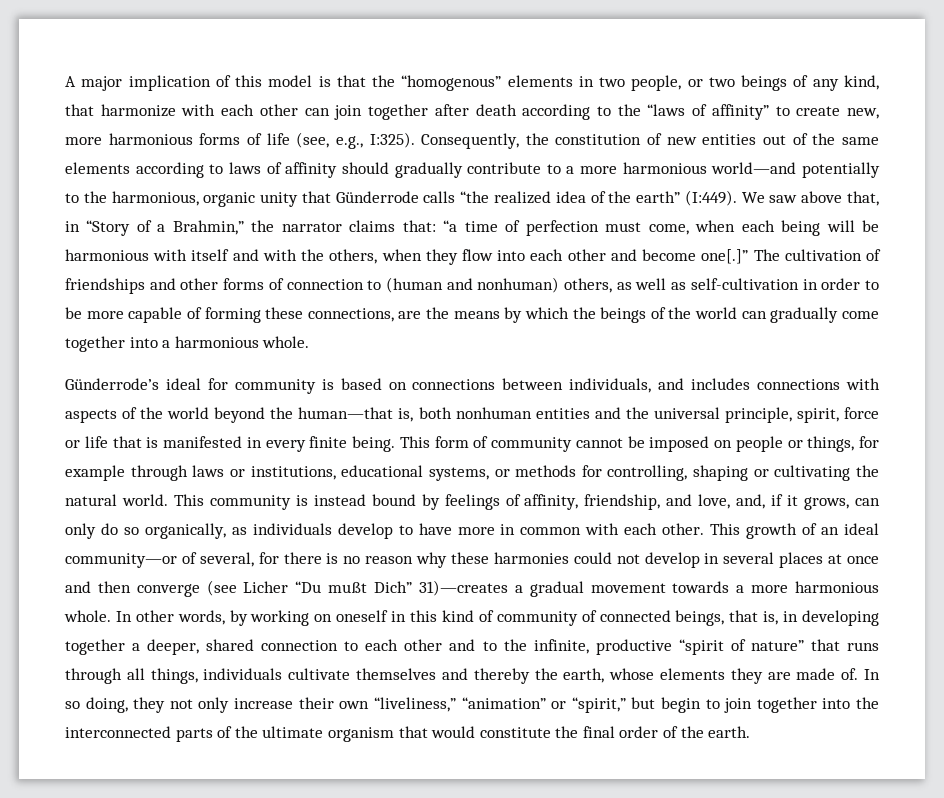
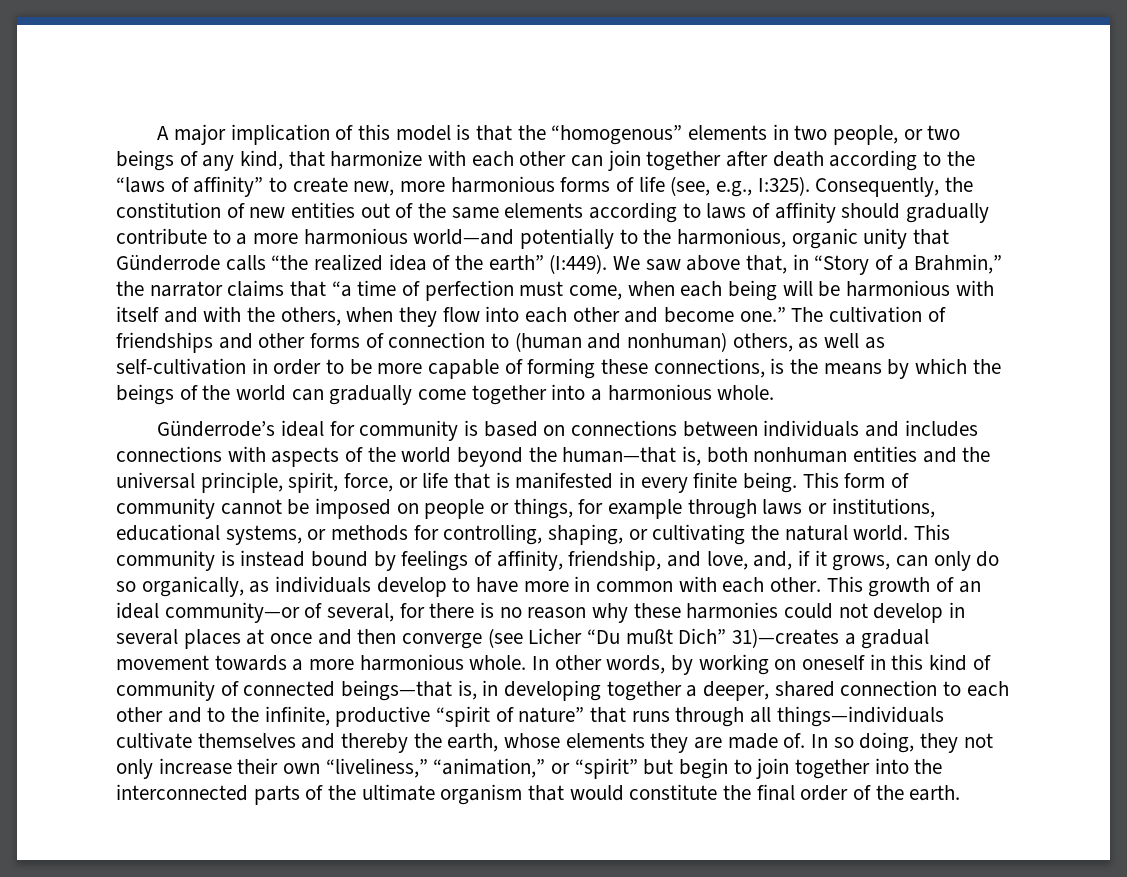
[402,220,436,232] that: -> [290,281,327,297] that
[701,249,749,264] one[.]” -> [739,307,786,322] one.”
[398,311,422,319] are -> [770,358,785,374] is
[569,378,652,393] individuals, -> [763,420,860,437] individuals
[844,407,879,419] force -> [344,473,394,492] force,
[693,465,749,481] shaping -> [548,524,624,545] shaping,
[675,610,759,626] beings, that -> [341,680,453,701] beings—that
[150,668,283,684] things, individuals -> [776,706,944,727] things—individuals
[461,697,626,713] “animation” or “spirit,” -> [433,758,638,779] “animation,” or “spirit”

